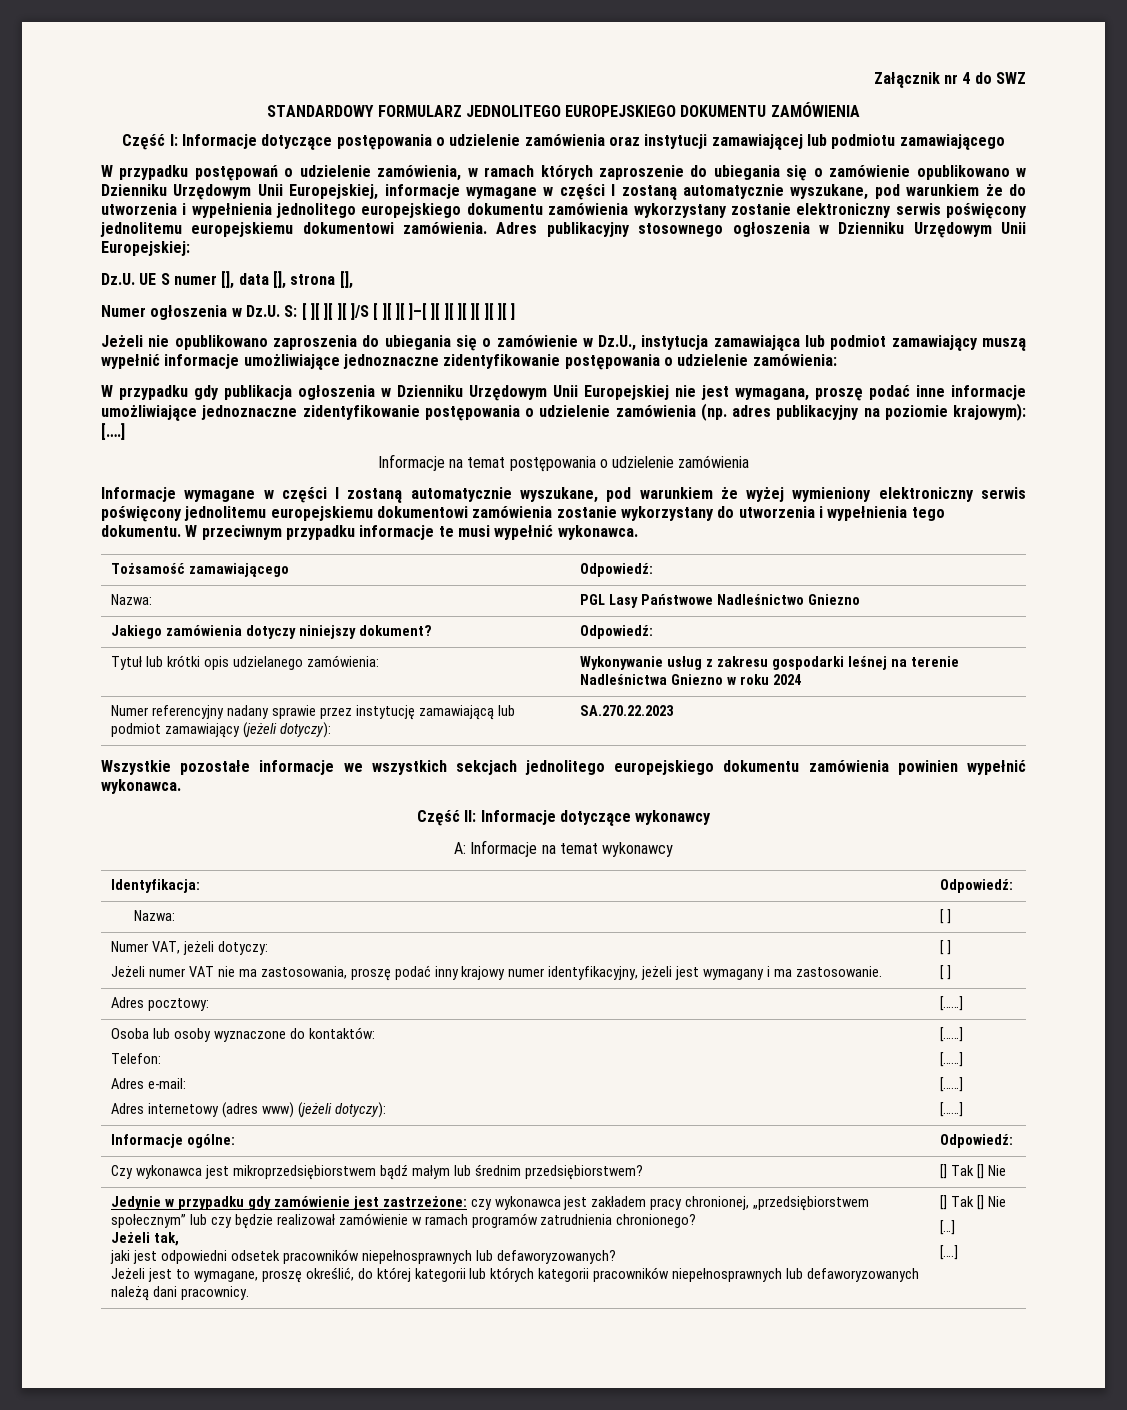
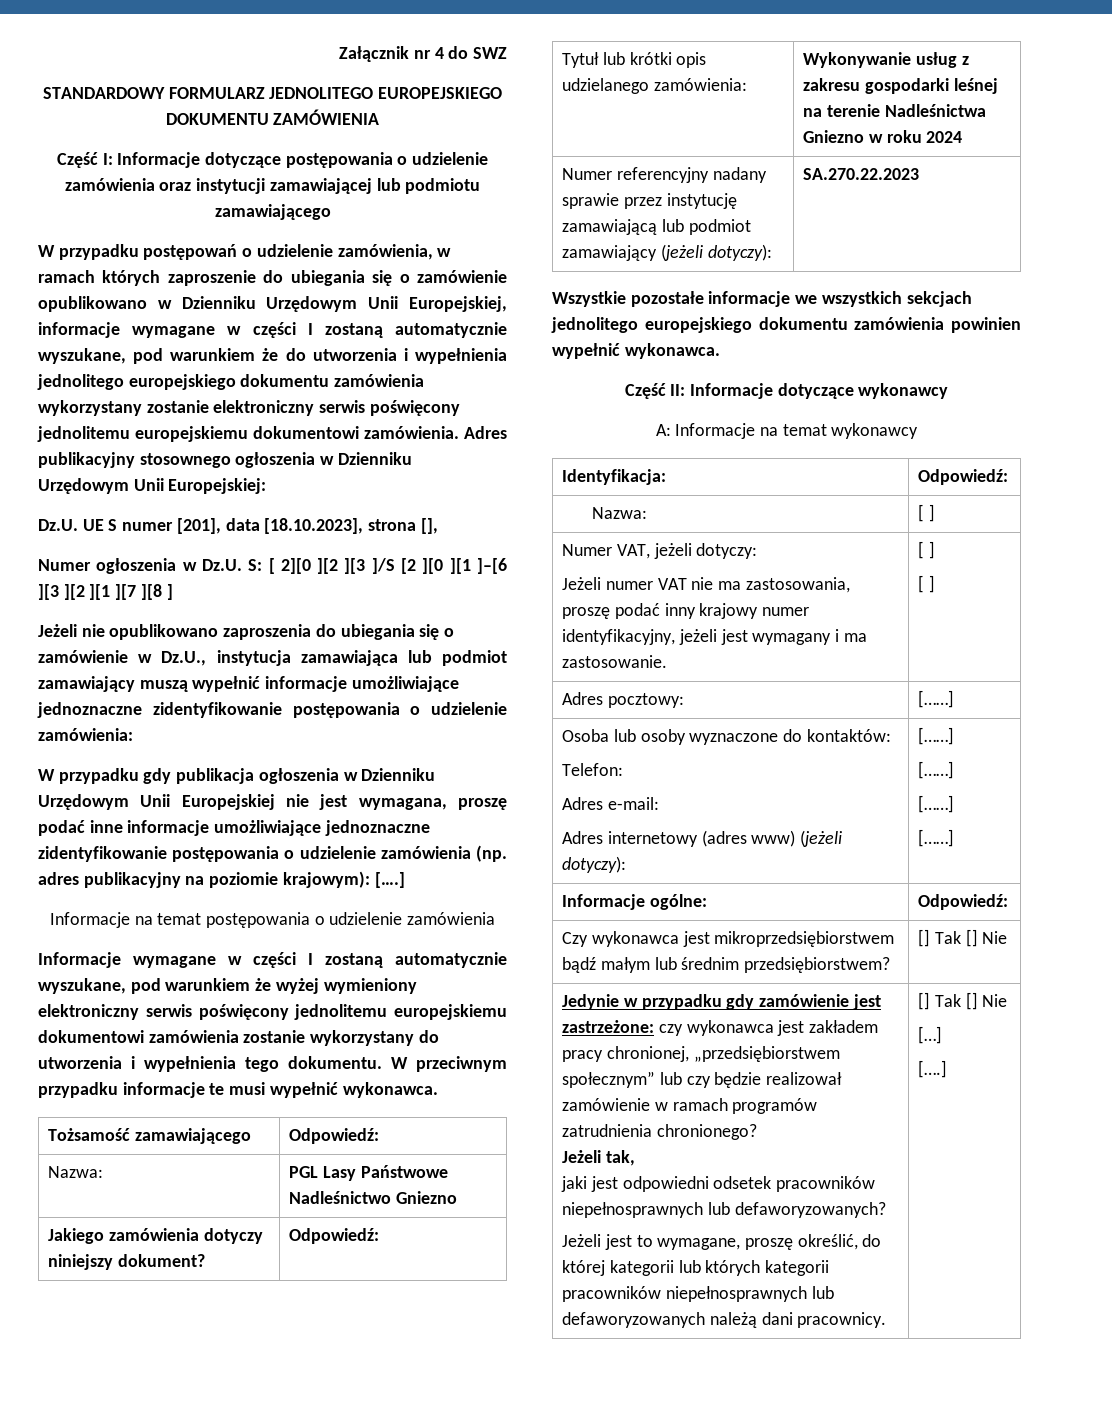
[221,271,286,289] [], data [], -> [176,518,364,534] [201], data [18.10.2023],
[310,303,508,320] ][ ][ ][ ]/S [ ][ ][ ]–[ ][ ][ ][ ][ ][ ][ -> [280,558,508,574] [38,584,162,600] 2][0 ][2 ][3 ]/S [2 ][0 ][1 ]–[6 ][3 ][2 ][1 ][7 ][8

